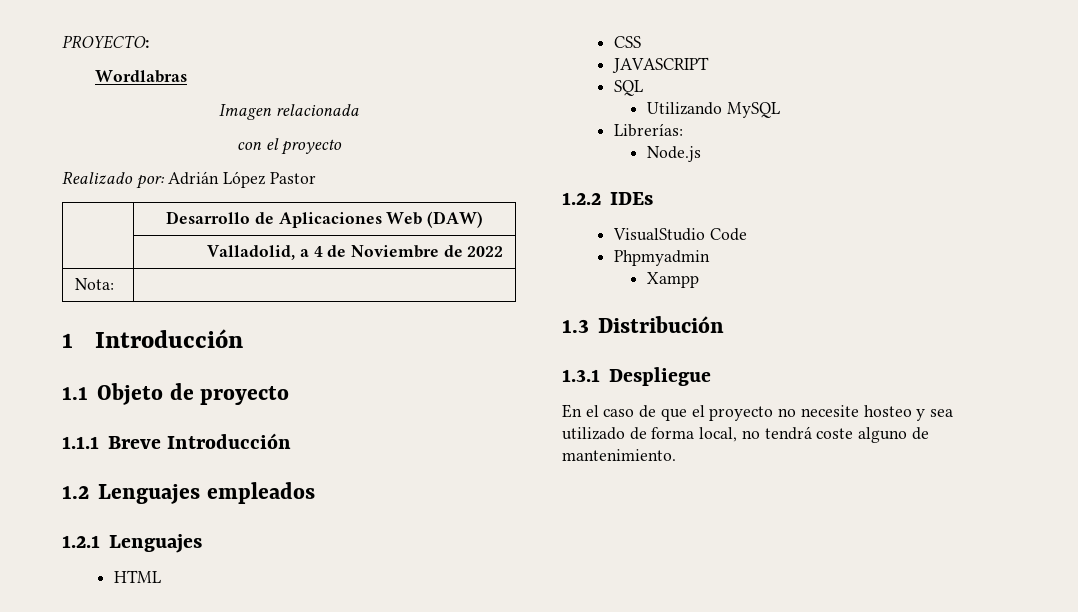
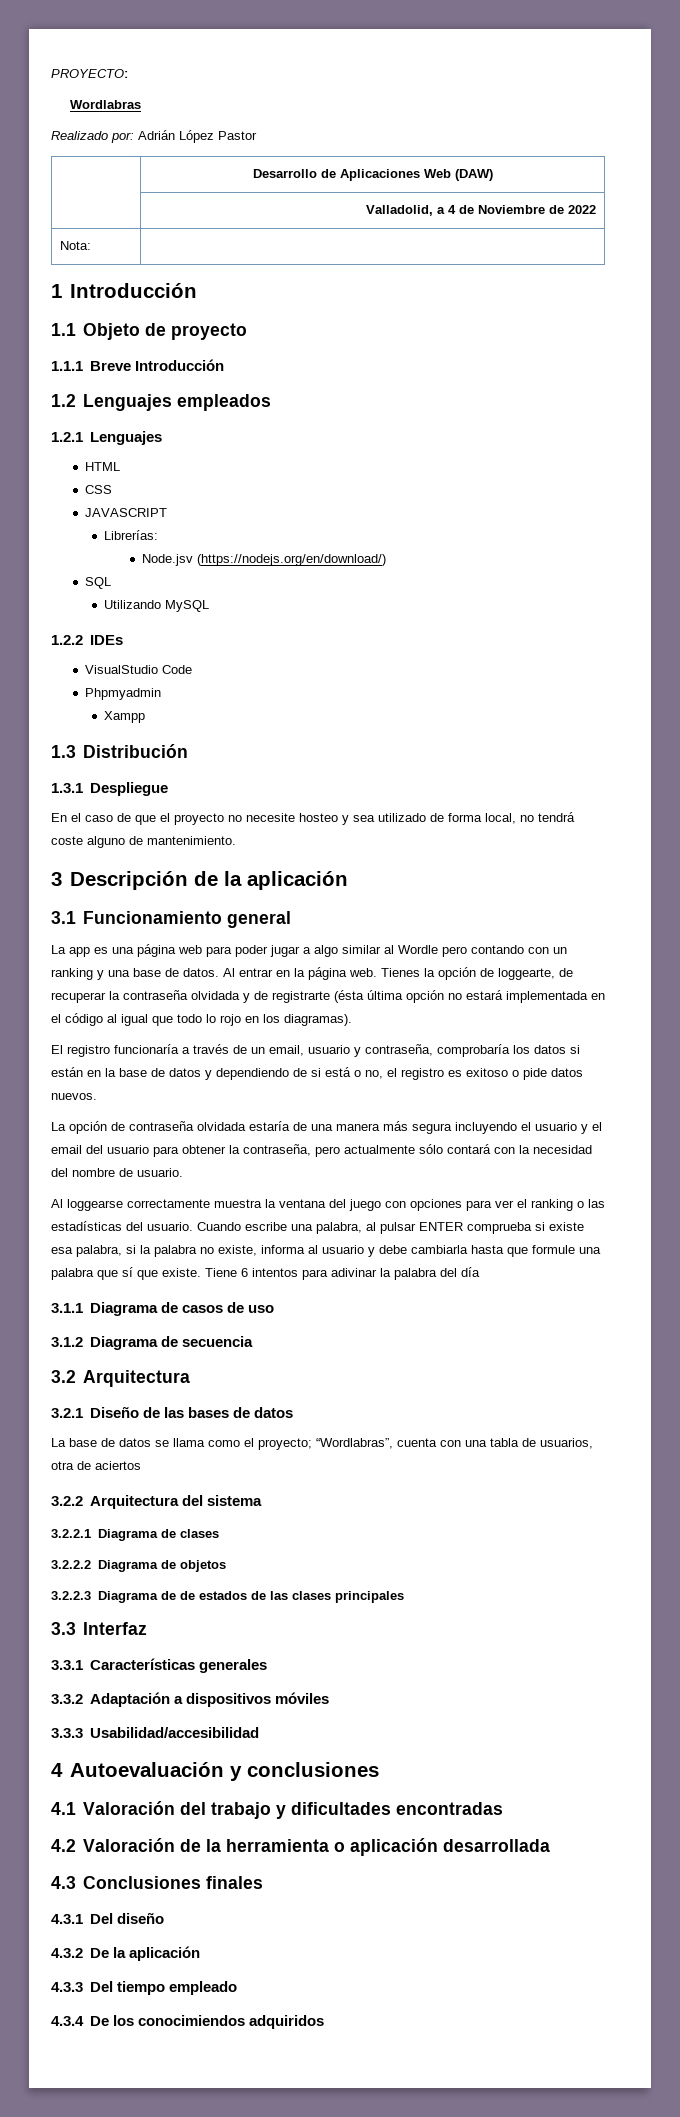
[219,104,359,120] [236,138,343,155] // Imagen relacionada // con el proyecto -> (142, 104) none
(710, 65) none -> [103,530,158,540] [142,554,387,566] // Librerías: // Node.jsv (https://nodejs.org/en/download/)
[614,123,684,137] [647,146,702,162] // Librerías: // Node.js -> (209, 606) none
(676, 455) none -> [51,871,349,890] [51,911,291,928] [51,944,567,957] [51,967,573,980] [51,990,605,1003] [51,1013,352,1026] [51,1044,580,1057] [51,1067,583,1080] [51,1093,97,1100] [51,1121,602,1134] [51,1144,592,1157] [51,1168,183,1177] [51,1199,605,1211] [51,1221,584,1234] [51,1245,601,1257] [51,1267,480,1280] [51,1302,274,1316] [51,1336,253,1350] [51,1370,190,1387] [51,1406,293,1418] [51,1438,593,1450] [51,1461,141,1470] [51,1495,262,1509] [51,1529,219,1541] [51,1560,226,1572] [51,1591,404,1603] [51,1622,147,1635] [51,1658,267,1673] [51,1692,329,1707] [51,1727,259,1738] [51,1762,380,1781] [51,1801,503,1819] [51,1838,550,1856] [51,1876,263,1889] [51,1912,164,1924] [51,1946,200,1961] [51,1981,237,1995] [51,2015,324,2029] // 3 Descripción de la aplicación // 3.1 Funcionamiento general // La app es una página web para poder jugar a algo similar al Wordle pero contando con un ranking y una base de datos. Al entrar en la página web. Tienes la opción de loggearte, de recuperar la contraseña olvidada y de registrarte (ésta última opción no estará implementada en el código al igual que todo lo rojo en los diagramas). // El registro funcionaría a través de un email, usuario y contraseña, comprobaría los datos si están en la base de datos y dependiendo de si está o no, el registro es exitoso o pide datos nuevos. // La opción de contraseña olvidada estaría de una manera más segura incluyendo el usuario y el email del usuario para obtener la contraseña, pero actualmente sólo contará con la necesidad del nombre de usuario. // Al loggearse correctamente muestra la ventana del juego con opciones para ver el ranking o las estadísticas del usuario. Cuando escribe una palabra, al pulsar ENTER comprueba si existe esa palabra, si la palabra no existe, informa al usuario y debe cambiarla hasta que formule una palabra que sí que existe. Tiene 6 intentos para adivinar la palabra del día // 3.1.1 Diagrama de casos de uso // 3.1.2 Diagrama de secuencia // 3.2 Arquitectura // 3.2.1 Diseño de las bases de datos // La base de datos se llama como el proyecto; “Wordlabras”, cuenta con una tabla de usuarios, otra de aciertos // 3.2.2 Arquitectura del sistema // 3.2.2.1 Diagrama de clases // 3.2.2.2 Diagrama de objetos // 3.2.2.3 Diagrama de de estados de las clases principales // 3.3 Interfaz // 3.3.1 Características generales // 3.3.2 Adaptación a dispositivos móviles // 3.3.3 Usabilidad/accesibilidad // 4 Autoevaluación y conclusiones // 4.1 Valoración del trabajo y dificultades encontradas // 4.2 Valoración de la herramienta o aplicación desarrollada // 4.3 Conclusiones finales // 4.3.1 Del diseño // 4.3.2 De la aplicación // 4.3.3 Del tiempo empleado // 4.3.4 De los conocimiendos adquiridos

